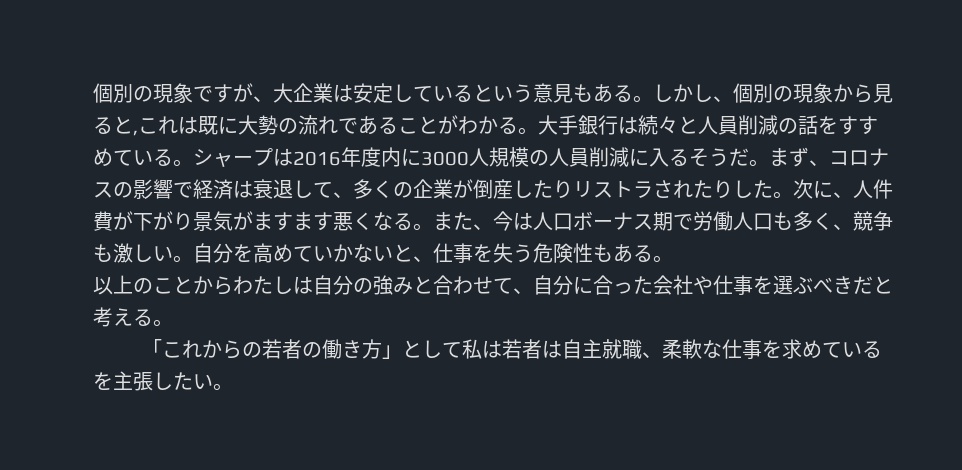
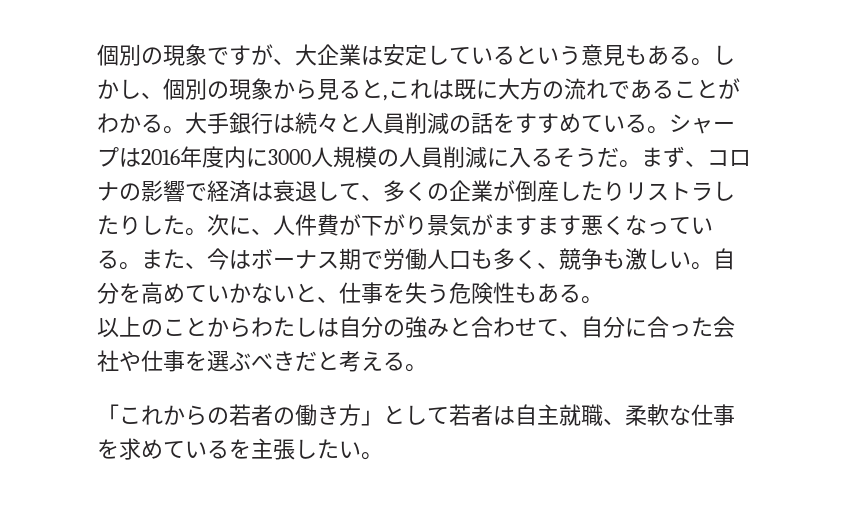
[258,115,278,135] 勢 -> [520,78,542,100] 方
[93,182,113,198] ス -> (119, 191) none
[653,180,693,198] され -> [713,181,735,201] し
(393, 221) none -> [647,217,713,234] ってい
[533,212,573,231] 人口 -> (251, 259) none
[461,339,502,359] 私は -> (449, 415) none

